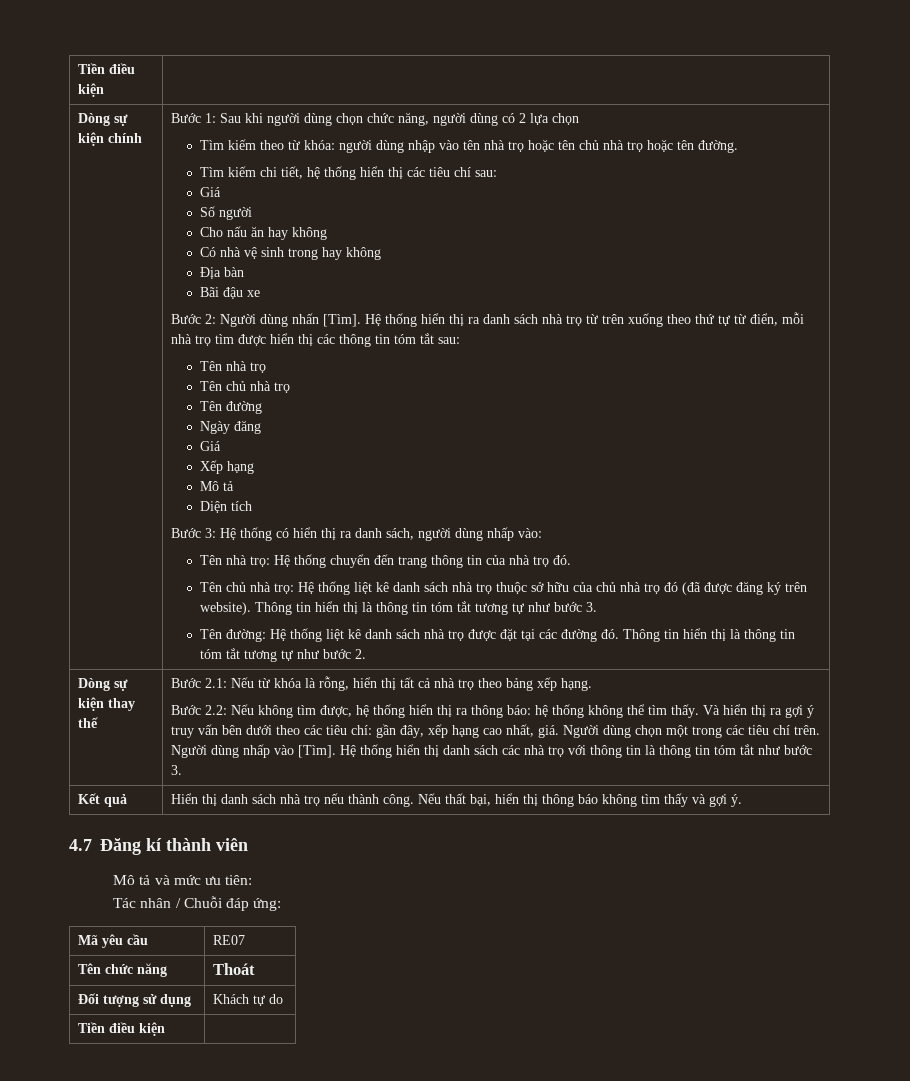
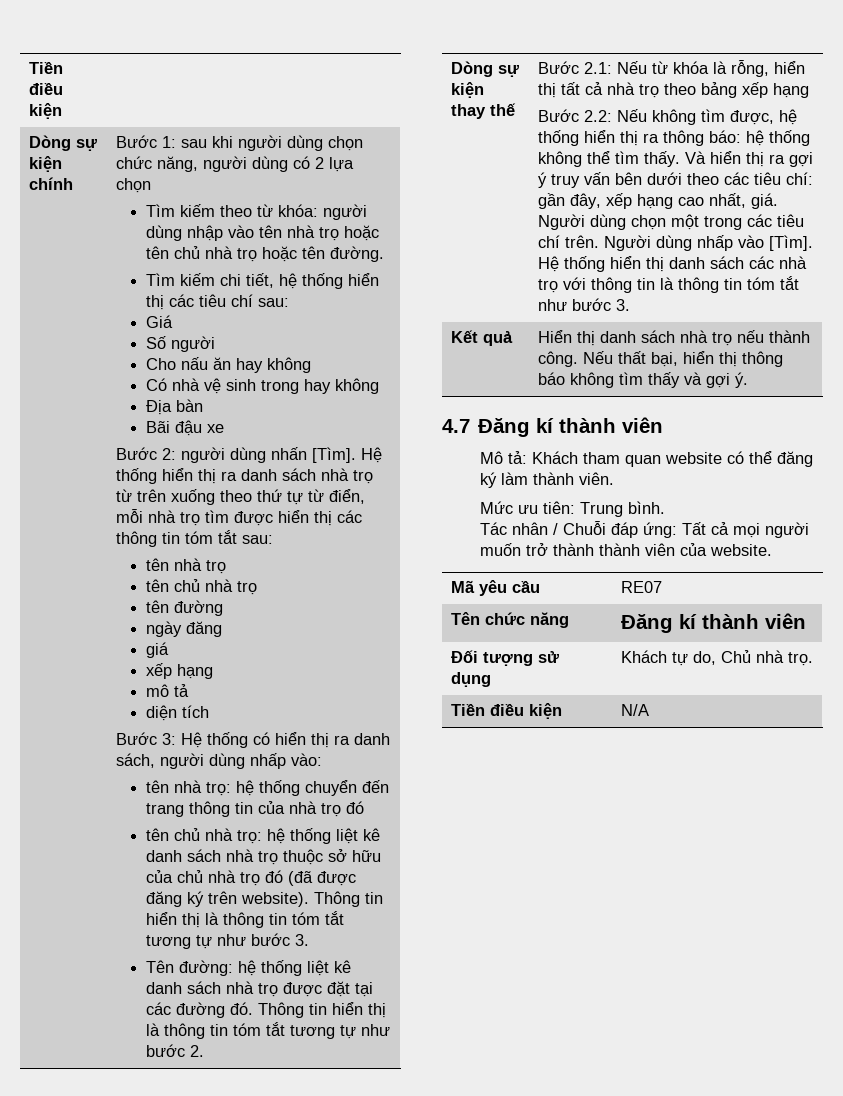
[220,113,242,123] Sau -> [181,139,208,148] sau
[220,314,257,327] Người -> [181,447,226,463] người
[199,361,266,373] [199,381,222,391] Tên nhà trọ // Tên -> [145,558,226,574] [145,579,169,592] tên nhà trọ // tên
[199,401,222,411] Tên -> [145,600,169,613] tên
[199,421,230,434] Ngày -> [145,621,182,637] ngày
[199,441,221,451] [199,460,254,474] [199,481,219,491] Giá // Xếp hạng // Mô -> [145,642,169,658] [145,663,213,679] [145,684,169,697] giá // xếp hạng // mô
[199,501,227,513] Diện -> [145,705,177,721] diện
[199,555,290,567] Tên nhà trọ: Hệ -> [145,780,254,796] tên nhà trọ: hệ
[552,555,571,565] [199,582,222,592] đó. // Tên -> [345,801,364,814] [145,828,169,841] đó // tên
[297,582,314,594] Hệ -> [266,828,285,844] hệ
[269,629,286,641] Hệ -> [237,960,256,976] hệ
[561,678,593,691] hạng. -> [773,83,810,98] hạng
[139,875,201,885] tả và mức -> [507,451,813,467] [479,472,614,488] [479,501,513,514] tả: Khách tham quan website có thể đăng ký làm thành viên. // Mức
(253, 880) none -> [579,501,665,517] Trung bình.
(282, 904) none -> [681,522,809,538] [479,543,772,556] Tất cả mọi người muốn trở thành thành viên của website.
[213,963,256,975] Thoát -> [621,613,807,633] Đăng kí thành viên
[269,994,284,1004] [78,1022,166,1036] do // Tiền điều kiện | -> [693,650,814,666] [451,703,563,719] [621,704,650,716] do, Chủ nhà trọ. // Tiền điều kiện | N/A

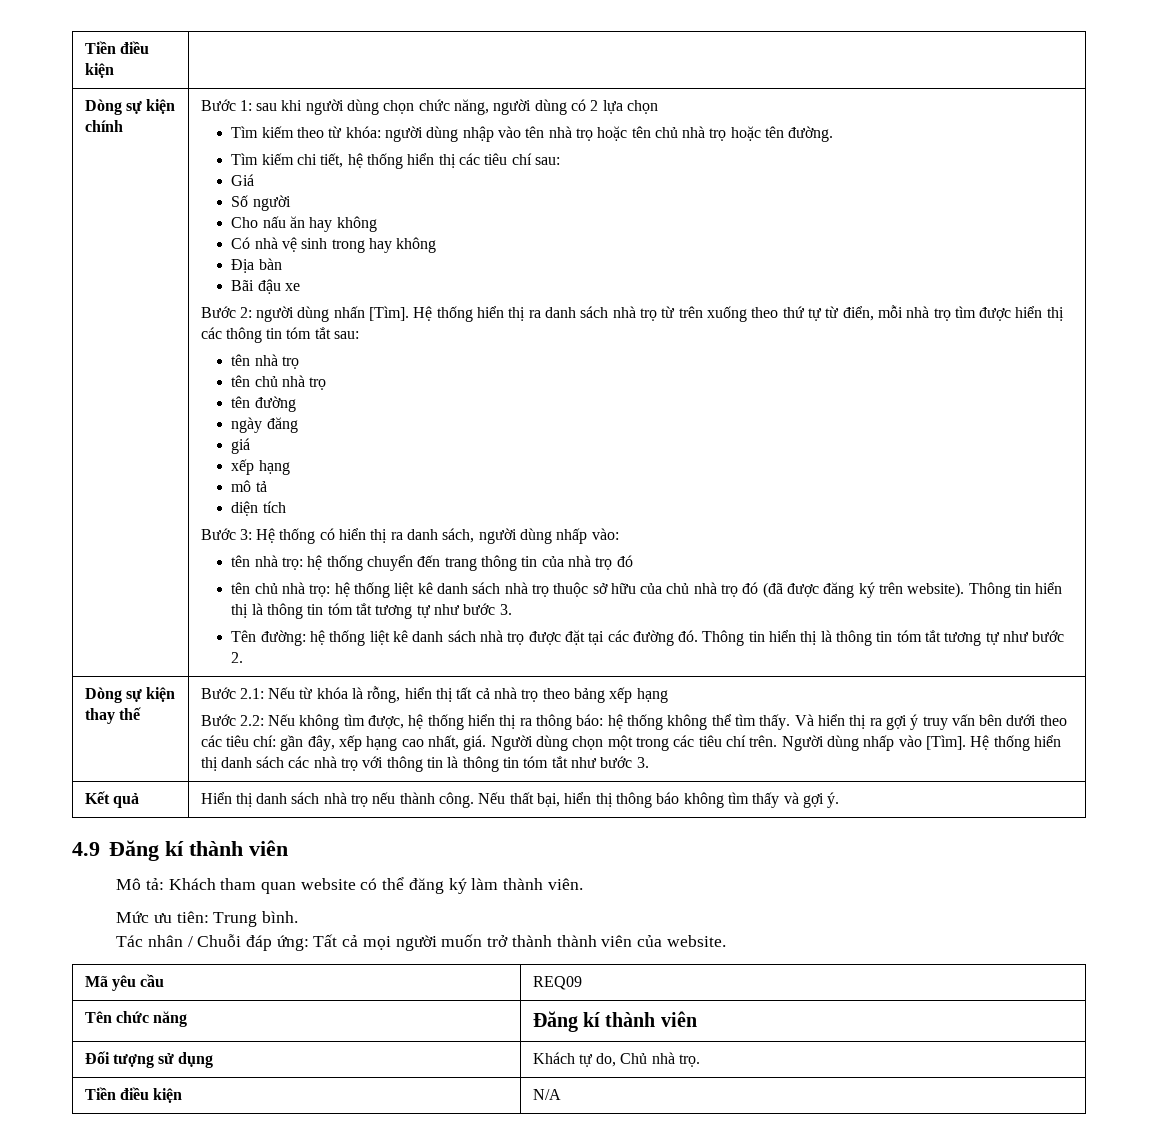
[442,419,470,433] 4.7 -> [72,842,100,856] 4.9
[621,581,663,593] RE07 -> [532,976,582,990] REQ09

